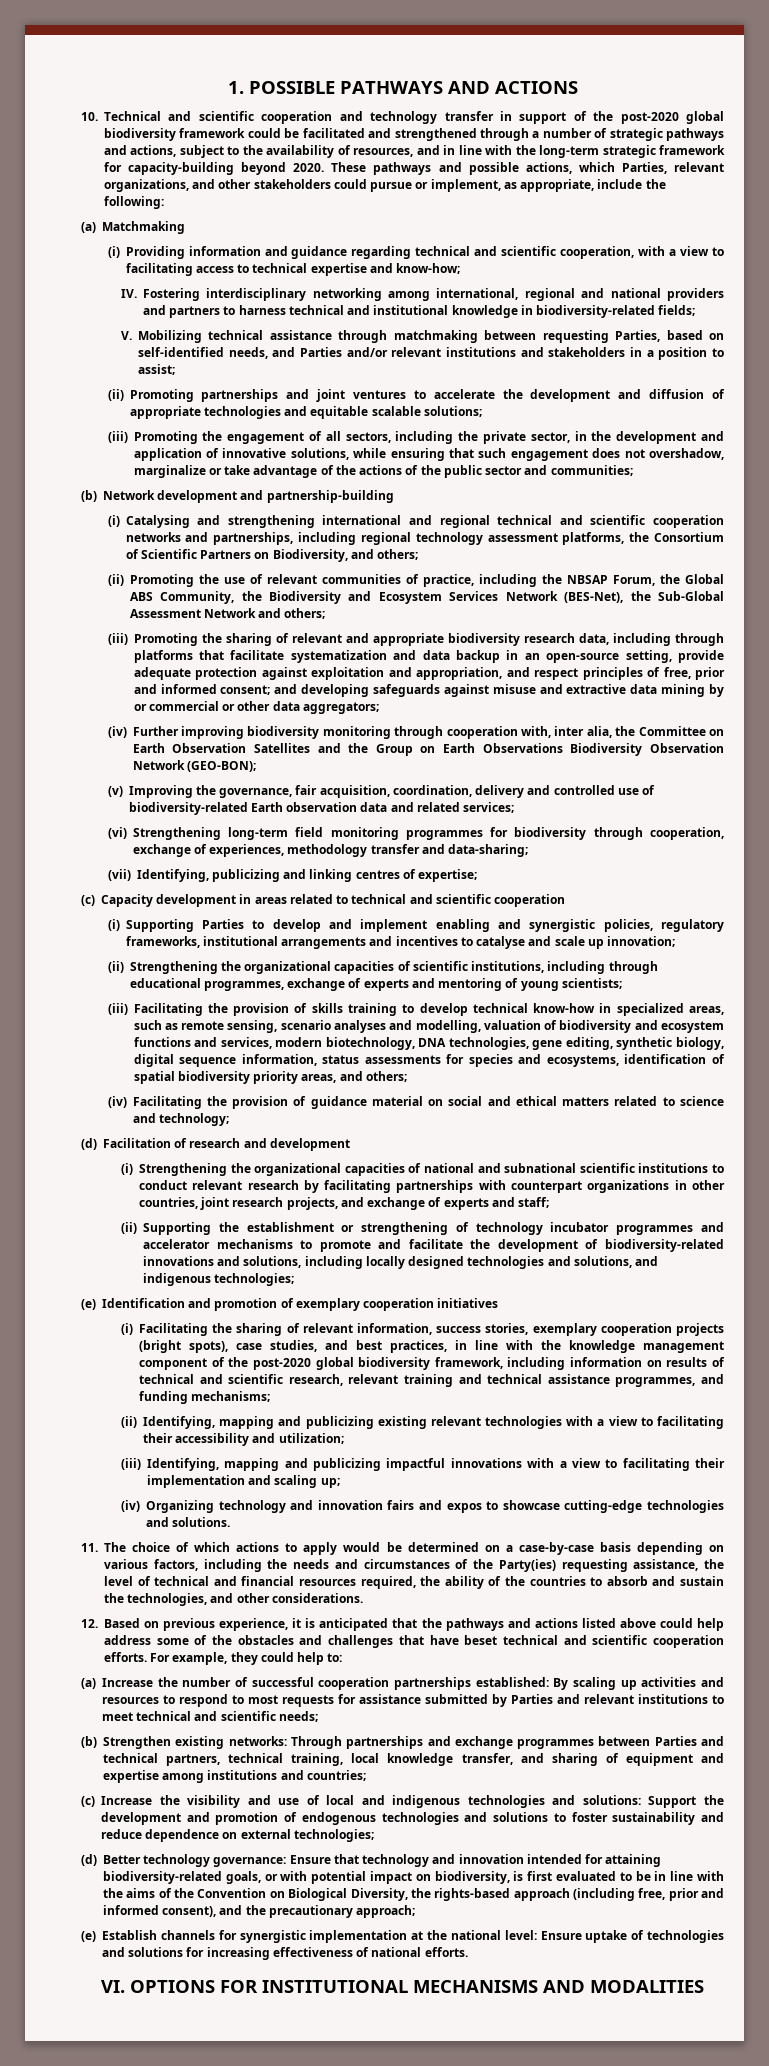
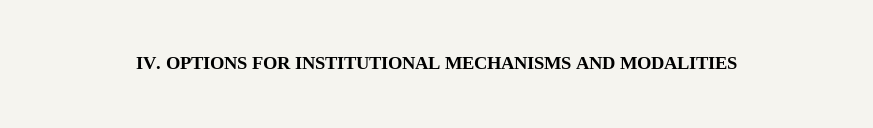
[227,81,578,94] [81,111,724,124] [104,128,724,141] [104,145,725,158] [104,162,724,175] [104,179,666,192] [104,196,164,209] [81,221,185,234] [107,246,724,259] [125,263,461,276] [120,288,724,301] [142,305,696,318] [120,330,725,343] [137,347,725,360] [137,364,175,375] [107,389,726,402] [129,406,482,419] [107,431,724,444] [133,448,725,461] [133,465,633,478] [81,490,394,503] [107,515,724,528] [125,532,724,545] [125,549,419,562] [107,574,724,587] [129,591,724,604] [129,608,326,619] [107,633,724,646] [133,650,725,663] [133,667,726,680] [133,684,725,697] [133,701,379,714] [107,726,725,739] [132,743,724,756] [132,760,256,772] [107,785,656,798] [128,802,515,815] [107,827,725,840] [132,844,529,857] [107,869,478,882] [81,894,566,907] [107,919,724,932] [125,936,676,949] [107,961,658,974] [129,978,622,991] [107,1003,725,1016] [133,1020,725,1033] [133,1037,725,1050] [133,1054,726,1067] [133,1071,407,1084] [107,1096,724,1109] [132,1113,229,1126] [81,1138,350,1151] [120,1163,724,1176] [138,1180,726,1193] [138,1197,550,1210] [120,1222,725,1235] [142,1239,725,1252] [142,1256,659,1269] [142,1273,295,1286] [81,1298,499,1311] [120,1323,724,1336] [138,1340,724,1353] [138,1357,725,1370] [138,1374,724,1387] [138,1391,271,1404] [120,1416,725,1429] [142,1433,344,1446] [120,1458,725,1471] [146,1475,340,1488] [120,1500,724,1513] [145,1517,231,1527] [81,1542,725,1555] [104,1559,724,1572] [104,1576,725,1589] [104,1593,363,1606] [81,1618,725,1631] [104,1635,724,1648] [104,1652,343,1665] [81,1677,724,1690] [102,1694,724,1707] [102,1711,318,1722] [81,1736,724,1749] [103,1753,725,1766] [103,1770,366,1783] [81,1795,725,1808] [101,1812,725,1825] [101,1829,374,1842] [81,1854,662,1867] [103,1871,724,1884] [103,1888,724,1901] [103,1905,416,1918] [81,1930,724,1943] [102,1947,468,1960] [101,1980,125,1993] 1. POSSIBLE PATHWAYS AND ACTIONS // 10. Technical and scientific cooperation and technology transfer in support of the post-2020 global biodiversity framework could be facilitated and strengthened through a number of strategic pathways and actions, subject to the availability of resources, and in line with the long-term strategic framework for capacity-building beyond 2020. These pathways and possible actions, which Parties, relevant organizations, and other stakeholders could pursue or implement, as appropriate, include the following: // (a) Matchmaking // (i) Providing information and guidance regarding technical and scientific cooperation, with a view to facilitating access to technical expertise and know-how; // IV. Fostering interdisciplinary networking among international, regional and national providers and partners to harness technical and institutional knowledge in biodiversity-related fields; // V. Mobilizing technical assistance through matchmaking between requesting Parties, based on self-identified needs, and Parties and/or relevant institutions and stakeholders in a position to assist; // (ii) Promoting partnerships and joint ventures to accelerate the development and diffusion of appropriate technologies and equitable scalable solutions; // (iii) Promoting the engagement of all sectors, including the private sector, in the development and application of innovative solutions, while ensuring that such engagement does not overshadow, marginalize or take advantage of the actions of the public sector and communities; // (b) Network development and partnership-building // (i) Catalysing and strengthening international and regional technical and scientific cooperation networks and partnerships, including regional technology assessment platforms, the Consortium of Scientific Partners on Biodiversity, and others; // (ii) Promoting the use of relevant communities of practice, including the NBSAP Forum, the Global ABS Community, the Biodiversity and Ecosystem Services Network (BES-Net), the Sub-Global Assessment Network and others; // (iii) Promoting the sharing of relevant and appropriate biodiversity research data, including through platforms that facilitate systematization and data backup in an open-source setting, provide adequate protection against exploitation and appropriation, and respect principles of free, prior and informed consent; and developing safeguards against misuse and extractive data mining by or commercial or other data aggregators; // (iv) Further improving biodiversity monitoring through cooperation with, inter alia, the Committee on Earth Observation Satellites and the Group on Earth Observations Biodiversity Observation Network (GEO-BON); // (v) Improving the governance, fair acquisition, coordination, delivery and controlled use of biodiversity-related Earth observation data and related services; // (vi) Strengthening long-term field monitoring programmes for biodiversity through cooperation, exchange of experiences, methodology transfer and data-sharing; // (vii) Identifying, publicizing and linking centres of expertise; // (c) Capacity development in areas related to technical and scientific cooperation // (i) Supporting Parties to develop and implement enabling and synergistic policies, regulatory frameworks, institutional arrangements and incentives to catalyse and scale up innovation; // (ii) Strengthening the organizational capacities of scientific institutions, including through educational programmes, exchange of experts and mentoring of young scientists; // (iii) Facilitating the provision of skills training to develop technical know-how in specialized areas, such as remote sensing, scenario analyses and modelling, valuation of biodiversity and ecosystem functions and services, modern biotechnology, DNA technologies, gene editing, synthetic biology, digital sequence information, status assessments for species and ecosystems, identification of spatial biodiversity priority areas, and others; // (iv) Facilitating the provision of guidance material on social and ethical matters related to science and technology; // (d) Facilitation of research and development // (i) Strengthening the organizational capacities of national and subnational scientific institutions to conduct relevant research by facilitating partnerships with counterpart organizations in other countries, joint research projects, and exchange of experts and staff; // (ii) Supporting the establishment or strengthening of technology incubator programmes and accelerator mechanisms to promote and facilitate the development of biodiversity-related innovations and solutions, including locally designed technologies and solutions, and indigenous technologies; // (e) Identification and promotion of exemplary cooperation initiatives // (i) Facilitating the sharing of relevant information, success stories, exemplary cooperation projects (bright spots), case studies, and best practices, in line with the knowledge management component of the post-2020 global biodiversity framework, including information on results of technical and scientific research, relevant training and technical assistance programmes, and funding mechanisms; // (ii) Identifying, mapping and publicizing existing relevant technologies with a view to facilitating their accessibility and utilization; // (iii) Identifying, mapping and publicizing impactful innovations with a view to facilitating their implementation and scaling up; // (iv) Organizing technology and innovation fairs and expos to showcase cutting-edge technologies and solutions. // 11. The choice of which actions to apply would be determined on a case-by-case basis depending on various factors, including the needs and circumstances of the Party(ies) requesting assistance, the level of technical and financial resources required, the ability of the countries to absorb and sustain the technologies, and other considerations. // 12. Based on previous experience, it is anticipated that the pathways and actions listed above could help address some of the obstacles and challenges that have beset technical and scientific cooperation efforts. For example, they could help to: // (a) Increase the number of successful cooperation partnerships established: By scaling up activities and resources to respond to most requests for assistance submitted by Parties and relevant institutions to meet technical and scientific needs; // (b) Strengthen existing networks: Through partnerships and exchange programmes between Parties and technical partners, technical training, local knowledge transfer, and sharing of equipment and expertise among institutions and countries; // (c) Increase the visibility and use of local and indigenous technologies and solutions: Support the development and promotion of endogenous technologies and solutions to foster sustainability and reduce dependence on external technologies; // (d) Better technology governance: Ensure that technology and innovation intended for attaining biodiversity-related goals, or with potential impact on biodiversity, is first evaluated to be in line with the aims of the Convention on Biological Diversity, the rights-based approach (including free, prior and informed consent), and the precautionary approach; // (e) Establish channels for synergistic implementation at the national level: Ensure uptake of technologies and solutions for increasing effectiveness of national efforts. // VI. -> [136,57,161,69] IV.

